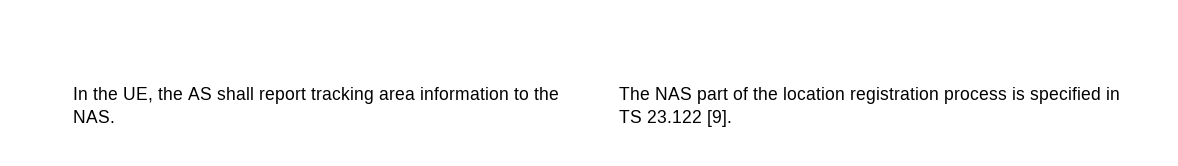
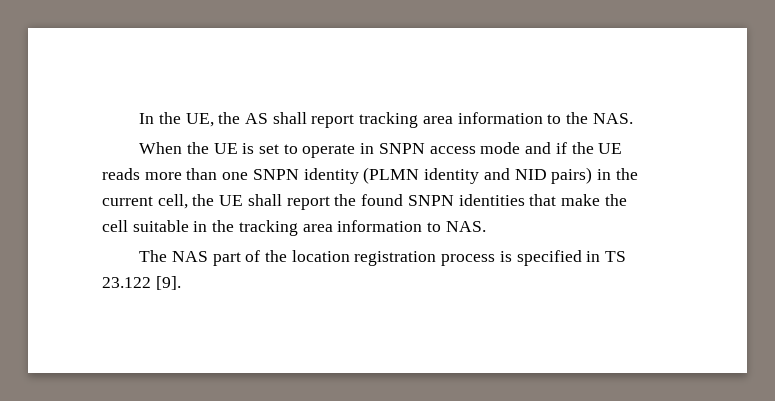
(115, 116) none -> [139,142,623,158] [102,167,638,184] [102,194,627,210] [102,220,486,236] // When the UE is set to operate in SNPN access mode and if the UE reads more than one SNPN identity (PLMN identity and NID pairs) in the current cell, the UE shall report the found SNPN identities that make the cell suitable in the tracking area information to NAS.

